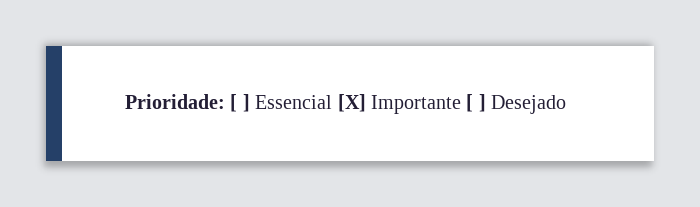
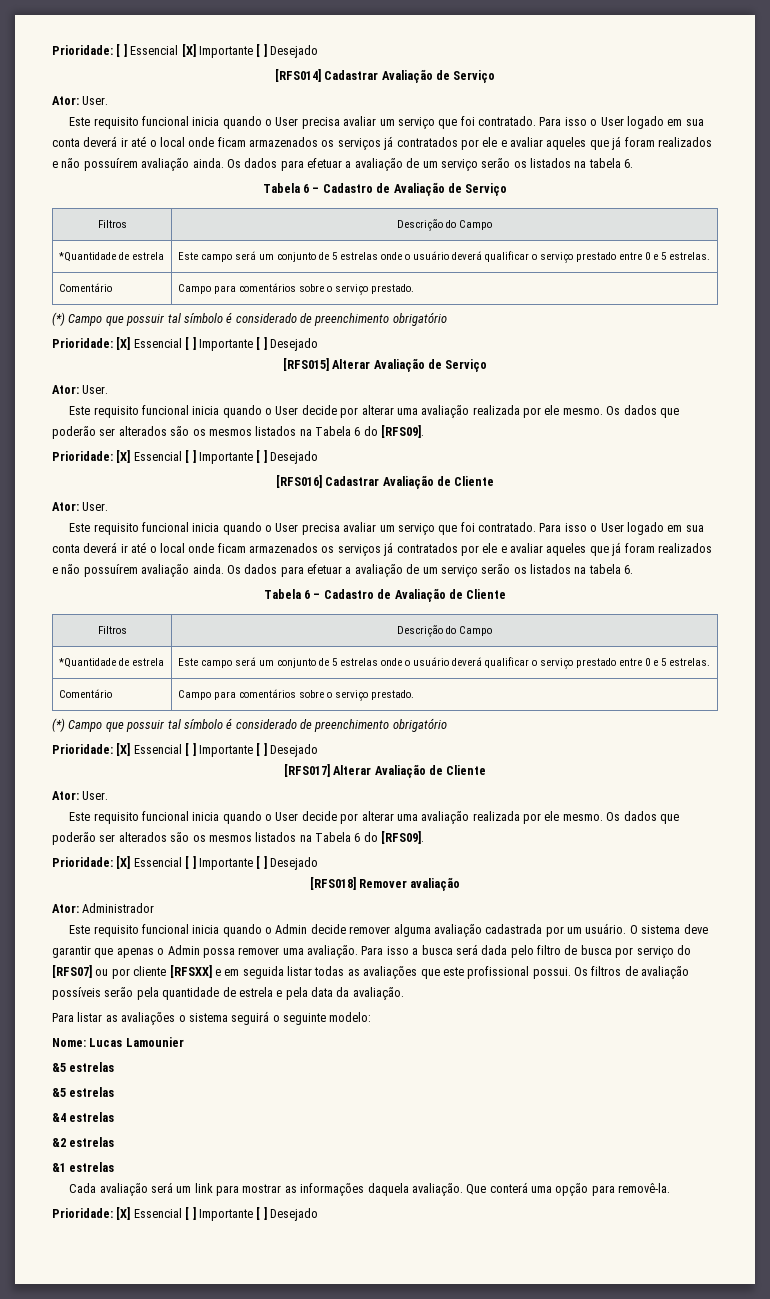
(567, 104) none -> [274,69,496,83] [52,96,109,105] [69,116,704,129] [52,136,712,150] [52,158,634,171] [262,182,508,196] [97,220,127,228] [397,219,492,231] [58,252,164,262] [177,251,710,263] [58,283,112,292] [177,283,414,295] [52,312,447,326] [52,337,318,351] [282,358,488,372] [52,385,109,394] [69,405,679,418] [52,425,425,439] [52,450,318,464] [275,475,495,489] [52,502,109,511] [69,522,704,535] [52,542,712,556] [52,564,634,577] [263,588,507,602] [97,626,127,634] [397,625,492,637] [58,658,164,668] [177,657,710,669] [58,689,112,698] [177,689,414,701] [52,718,447,732] [52,743,318,757] [283,764,487,778] [52,791,109,800] [69,811,679,824] [52,831,425,845] [52,856,318,870] [309,877,461,891] [52,903,155,913] [69,923,708,937] [52,944,691,958] [52,965,690,979] [52,987,404,1000] [52,1011,372,1025] [52,1037,184,1047] [52,1062,115,1072] [52,1087,115,1097] [52,1112,115,1122] [52,1137,115,1147] [52,1162,115,1172] [69,1182,671,1196] [52,1207,318,1221] // [RFS014] Cadastrar Avaliação de Serviço // Ator: User. // Este requisito funcional inicia quando o User precisa avaliar um serviço que foi contratado. Para isso o User logado em sua conta deverá ir até o local onde ficam armazenados os serviços já contratados por ele e avaliar aqueles que já foram realizados e não possuírem avaliação ainda. Os dados para efetuar a avaliação de um serviço serão os listados na tabela 6. // Tabela 6 – Cadastro de Avaliação de Serviço // Filtros | Descrição do Campo // *Quantidade de estrela | Este campo será um conjunto de 5 estrelas onde o usuário deverá qualificar o serviço prestado entre 0 e 5 estrelas. // Comentário | Campo para comentários sobre o serviço prestado. // (*) Campo que possuir tal símbolo é considerado de preenchimento obrigatório // Prioridade: [X] Essencial [ ] Importante [ ] Desejado // [RFS015] Alterar Avaliação de Serviço // Ator: User. // Este requisito funcional inicia quando o User decide por alterar uma avaliação realizada por ele mesmo. Os dados que poderão ser alterados são os mesmos listados na Tabela 6 do [RFS09]. // Prioridade: [X] Essencial [ ] Importante [ ] Desejado // [RFS016] Cadastrar Avaliação de Cliente // Ator: User. // Este requisito funcional inicia quando o User precisa avaliar um serviço que foi contratado. Para isso o User logado em sua conta deverá ir até o local onde ficam armazenados os serviços já contratados por ele e avaliar aqueles que já foram realizados e não possuírem avaliação ainda. Os dados para efetuar a avaliação de um serviço serão os listados na tabela 6. // Tabela 6 – Cadastro de Avaliação de Cliente // Filtros | Descrição do Campo // *Quantidade de estrela | Este campo será um conjunto de 5 estrelas onde o usuário deverá qualificar o serviço prestado entre 0 e 5 estrelas. // Comentário | Campo para comentários sobre o serviço prestado. // (*) Campo que possuir tal símbolo é considerado de preenchimento obrigatório // Prioridade: [X] Essencial [ ] Importante [ ] Desejado // [RFS017] Alterar Avaliação de Cliente // Ator: User. // Este requisito funcional inicia quando o User decide por alterar uma avaliação realizada por ele mesmo. Os dados que poderão ser alterados são os mesmos listados na Tabela 6 do [RFS09]. // Prioridade: [X] Essencial [ ] Importante [ ] Desejado // [RFS018] Remover avaliação // Ator: Administrador // Este requisito funcional inicia quando o Admin decide remover alguma avaliação cadastrada por um usuário. O sistema deve garantir que apenas o Admin possa remover uma avaliação. Para isso a busca será dada pelo filtro de busca por serviço do [RFS07] ou por cliente [RFSXX] e em seguida listar todas as avaliações que este profissional possui. Os filtros de avaliação possíveis serão pela quantidade de estrela e pela data da avaliação. // Para listar as avaliações o sistema seguirá o seguinte modelo: // Nome: Lucas Lamounier // &5 estrelas // &5 estrelas // &4 estrelas // &2 estrelas // &1 estrelas // Cada avaliação será um link para mostrar as informações daquela avaliação. Que conterá uma opção para removê-la. // Prioridade: [X] Essencial [ ] Importante [ ] Desejado

